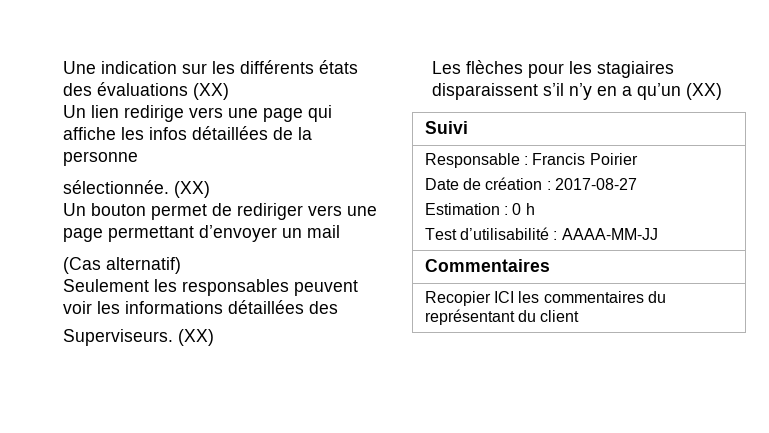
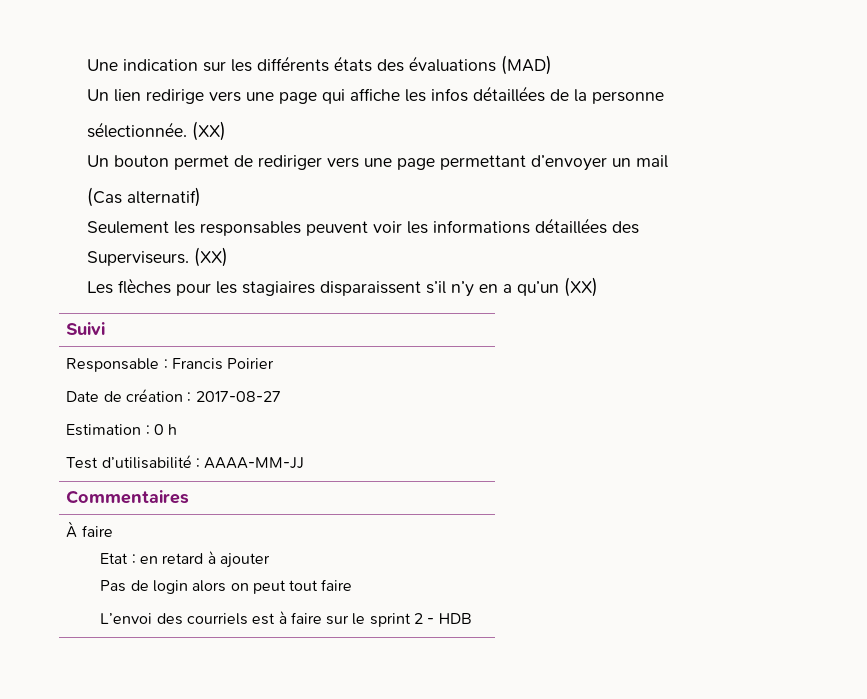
[192,83,229,100] (XX) -> [501,55,553,75] (MAD)
[424,291,666,306] [424,309,580,325] Recopier ICI les commentaires du représentant du client -> [66,521,113,538] [100,551,270,568] [100,579,353,594] [100,611,472,627] À faire // Etat : en retard à ajouter // Pas de login alors on peut tout faire // L’envoi des courriels est à faire sur le sprint 2 - HDB

